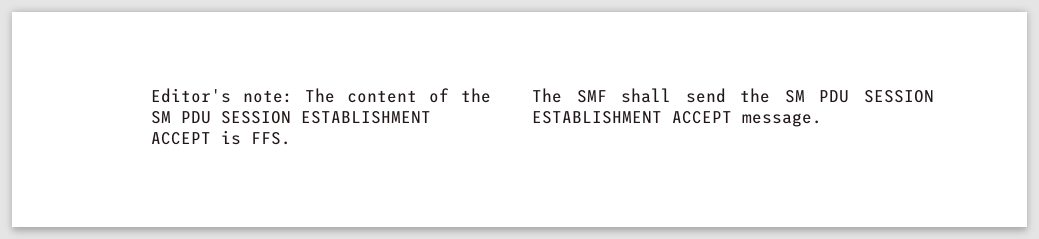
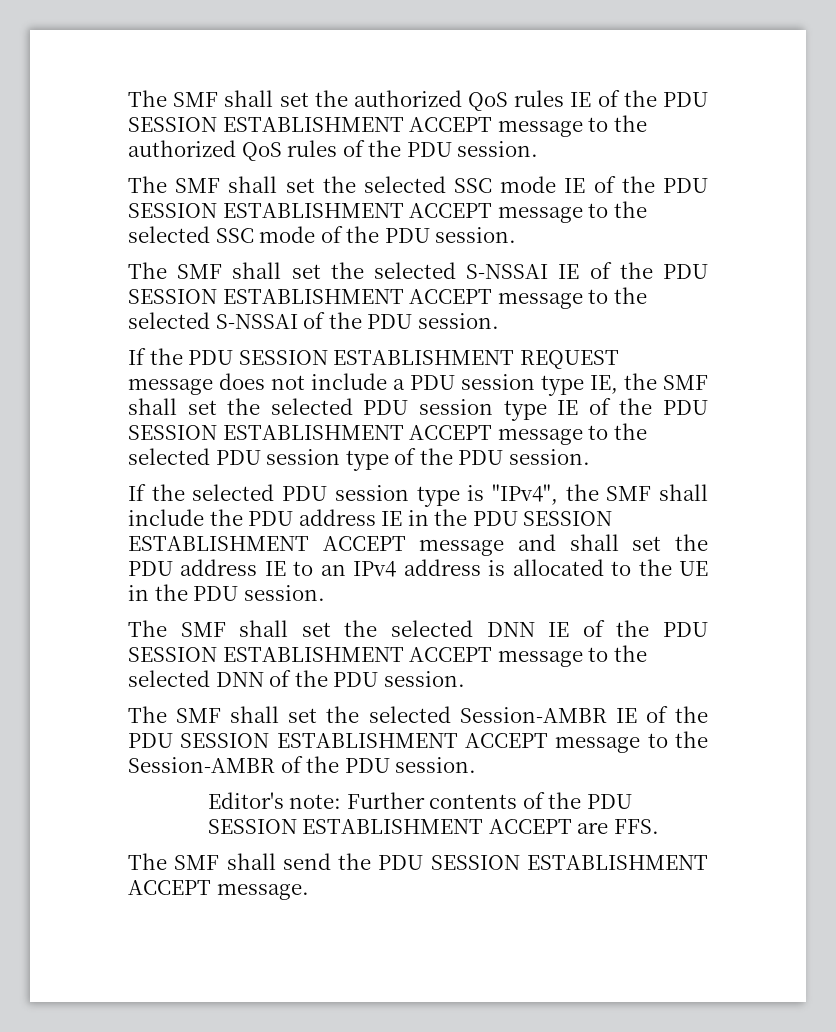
[151,88,491,103] [151,111,432,124] [151,130,242,145] Editor's note: The content of the SM PDU SESSION ESTABLISHMENT ACCEPT is -> [128,90,708,111] [128,115,647,137] [128,140,539,161] [128,176,708,193] [128,201,647,223] [128,226,517,243] [128,262,708,279] [128,287,647,309] [128,312,499,329] [128,348,619,369] [128,373,708,396] [128,398,709,421] [128,423,647,445] [128,448,590,471] [128,484,708,507] [128,509,613,526] [128,534,708,556] [128,559,708,577] [128,584,325,601] [128,620,709,637] [128,645,647,667] [128,670,465,687] [128,706,708,723] [128,731,708,753] [128,756,477,773] [207,792,632,809] [207,819,609,834] The SMF shall set the authorized QoS rules IE of the PDU SESSION ESTABLISHMENT ACCEPT message to the authorized QoS rules of the PDU session. // The SMF shall set the selected SSC mode IE of the PDU SESSION ESTABLISHMENT ACCEPT message to the selected SSC mode of the PDU session. // The SMF shall set the selected S-NSSAI IE of the PDU SESSION ESTABLISHMENT ACCEPT message to the selected S-NSSAI of the PDU session. // If the PDU SESSION ESTABLISHMENT REQUEST message does not include a PDU session type IE, the SMF shall set the selected PDU session type IE of the PDU SESSION ESTABLISHMENT ACCEPT message to the selected PDU session type of the PDU session. // If the selected PDU session type is "IPv4", the SMF shall include the PDU address IE in the PDU SESSION ESTABLISHMENT ACCEPT message and shall set the PDU address IE to an IPv4 address is allocated to the UE in the PDU session. // The SMF shall set the selected DNN IE of the PDU SESSION ESTABLISHMENT ACCEPT message to the selected DNN of the PDU session. // The SMF shall set the selected Session-AMBR IE of the PDU SESSION ESTABLISHMENT ACCEPT message to the Session-AMBR of the PDU session. // Editor's note: Further contents of the PDU SESSION ESTABLISHMENT ACCEPT are
[784,90,805,103] SM -> (372, 861) none

